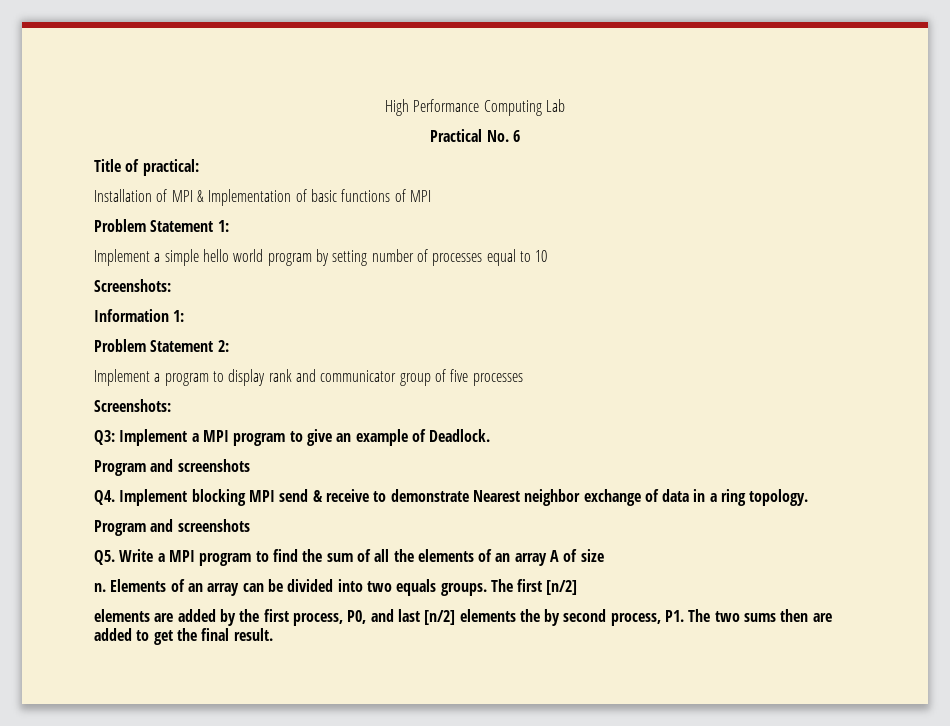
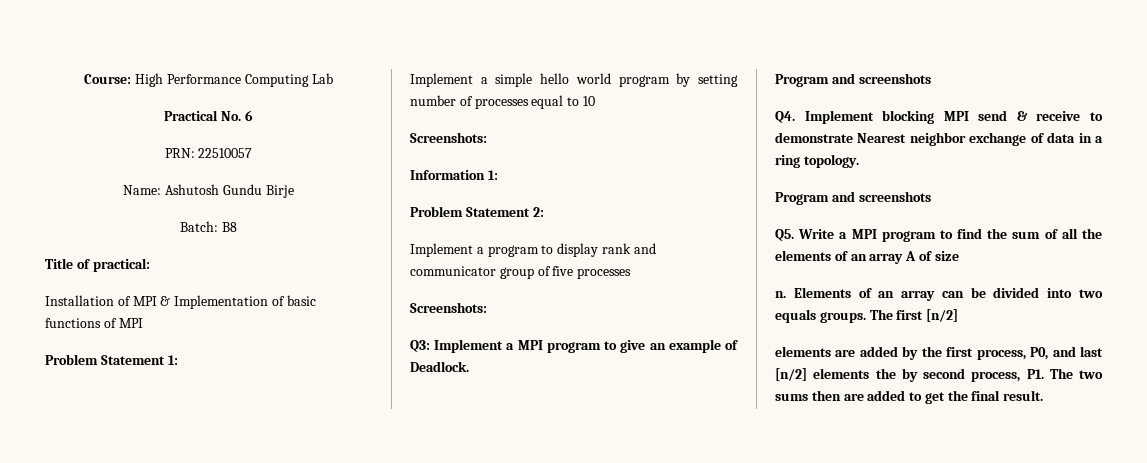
(385, 107) none -> [84,74,132,84] Course:
(520, 136) none -> [164,148,253,158] [123,184,294,198] [180,221,237,232] // PRN: 22510057 // Name: Ashutosh Gundu Birje // Batch: B8

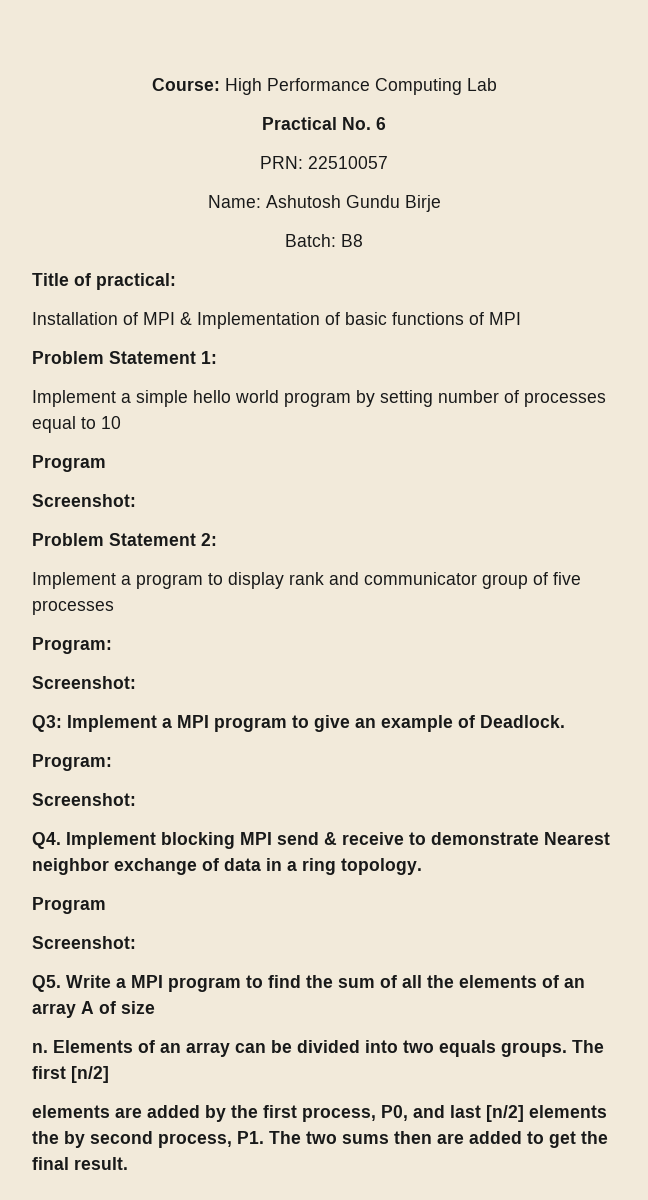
[410,132,487,143] [410,170,498,180] Screenshots: // Information 1: -> [32,455,106,472] [32,494,136,507] Program // Screenshot:
[410,302,487,313] Screenshots: -> [32,637,112,654] [32,676,136,689] Program: // Screenshot:
[775,73,931,87] Program and screenshots -> [32,754,112,771] [32,793,136,806] Program: // Screenshot:
[831,191,931,202] and screenshots -> [32,936,136,949] // Screenshot:

